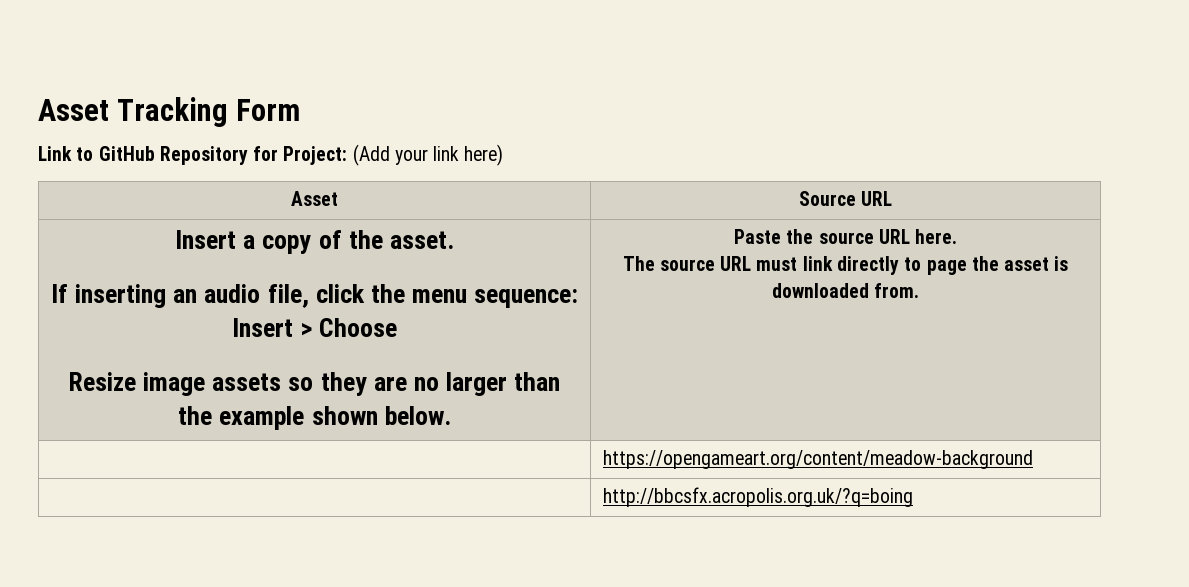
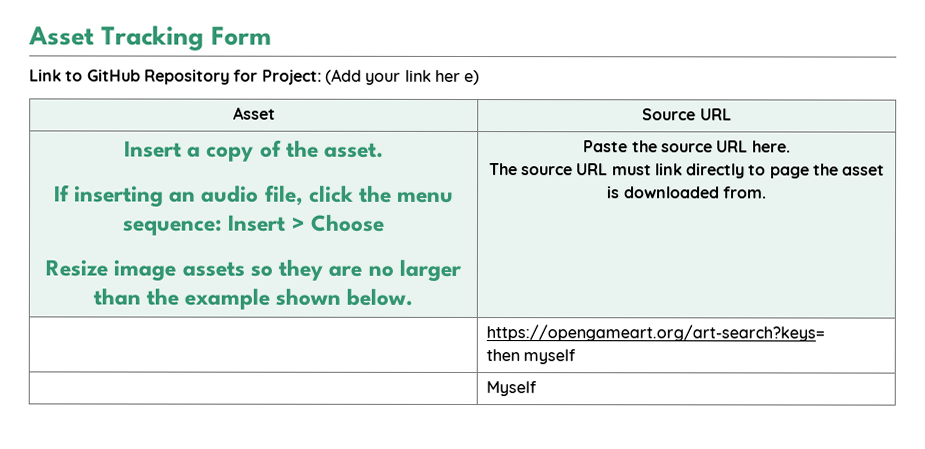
[464,144,504,166] here) -> [434,69,481,86] her e)
[602,450,1033,469] [602,487,913,507] https://opengameart.org/content/meadow-background // | http://bbcsfx.acropolis.org.uk/?q=boing -> [486,324,826,342] [486,349,577,365] [486,381,538,397] https://opengameart.org/art-search?keys= // then myself // | Myself

